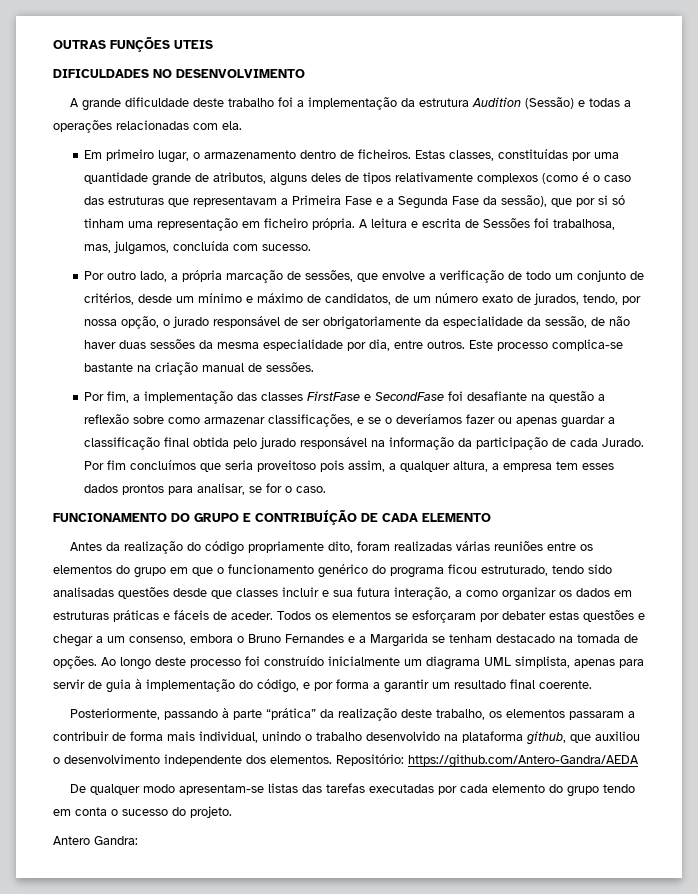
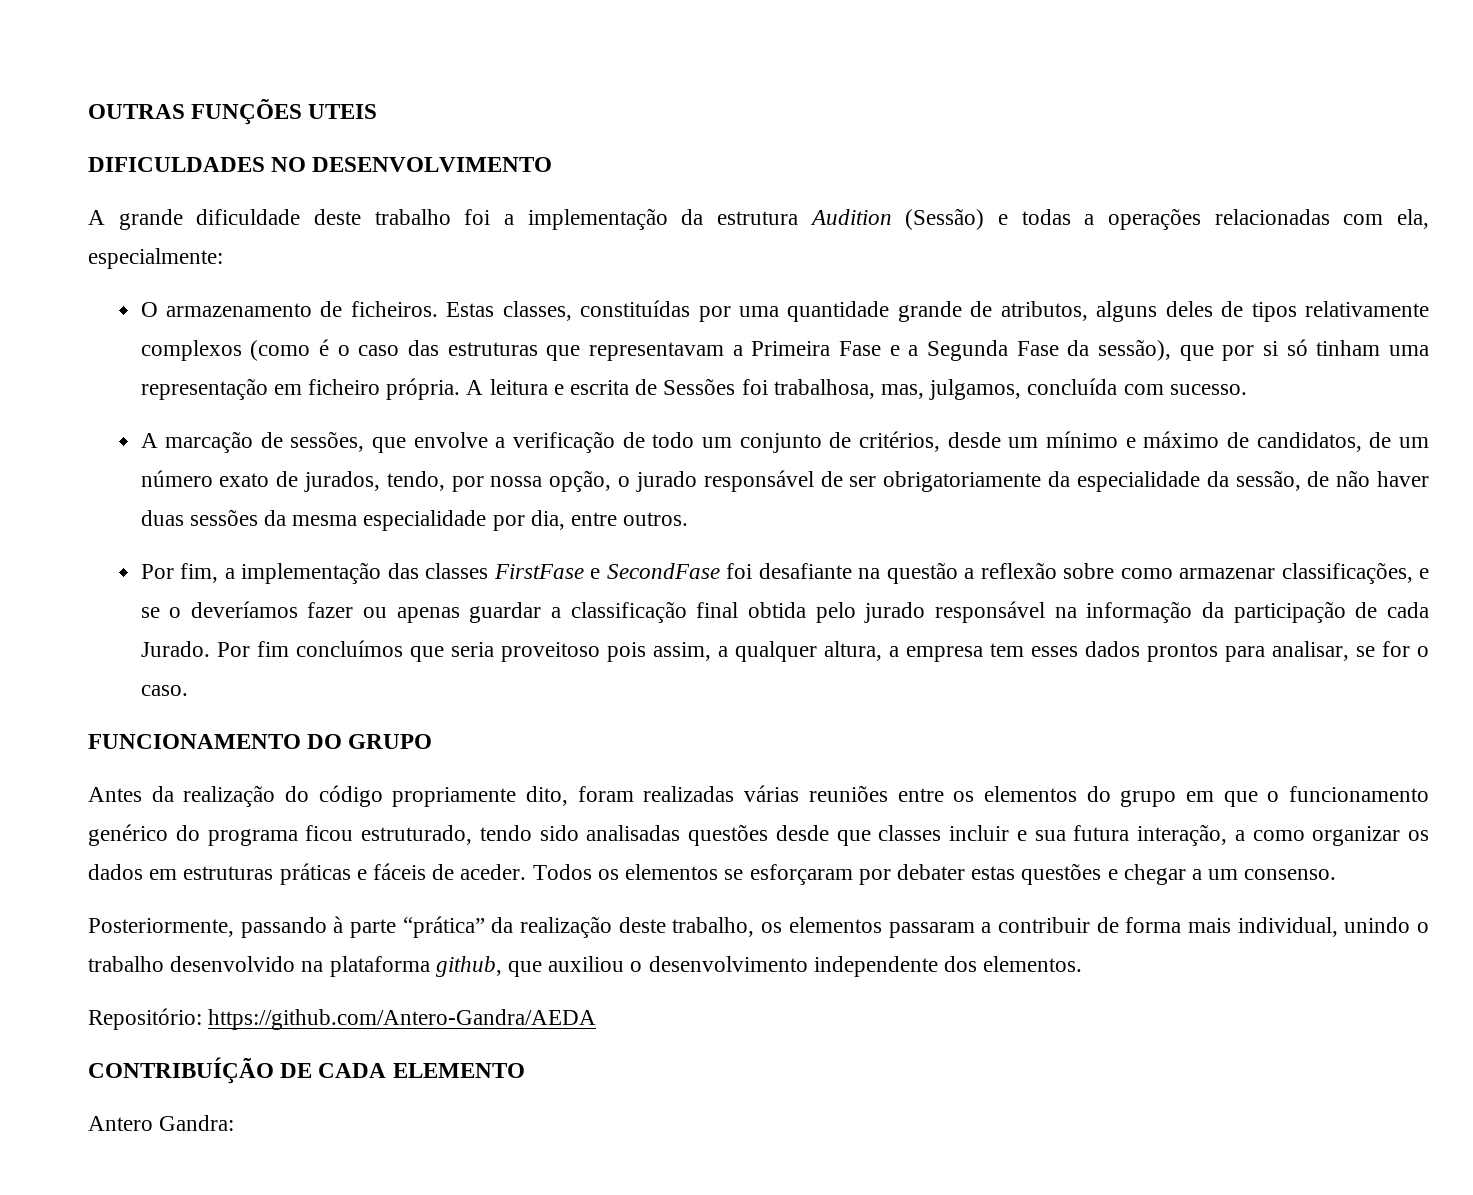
[222,121,242,130] [84,149,337,163] ela. // Em primeiro lugar, o armazenamento dentro -> [1397,209,1429,229] [88,248,223,269] [140,302,312,317] ela, especialmente: // O armazenamento
[84,270,223,282] Por outro lado, a própria -> [140,433,158,448] A
[469,339,624,351] [84,362,315,375] Este processo complica-se bastante na criação manual de sessões. -> (689, 519) none
[243,510,491,525] E CONTRIBUÍÇÃO DE CADA ELEMENTO -> (433, 741) none
[129,633,638,647] [53,656,644,670] [53,679,592,693] consenso, embora o Bruno Fernandes e a Margarida se tenham destacado na tomada de opções. Ao longo deste processo foi construído inicialmente um diagrama UML simplista, apenas para servir de guia à implementação do código, e por forma a garantir um resultado final coerente. -> [1244,869,1337,880] consenso.
(332, 759) none -> (1083, 964) //
[70,783,636,797] [53,806,232,818] De qualquer modo apresentam-se listas das tarefas executadas por cada elemento do grupo tendo em conta o sucesso do projeto. -> [88,1057,525,1084] CONTRIBUÍÇÃO DE CADA ELEMENTO

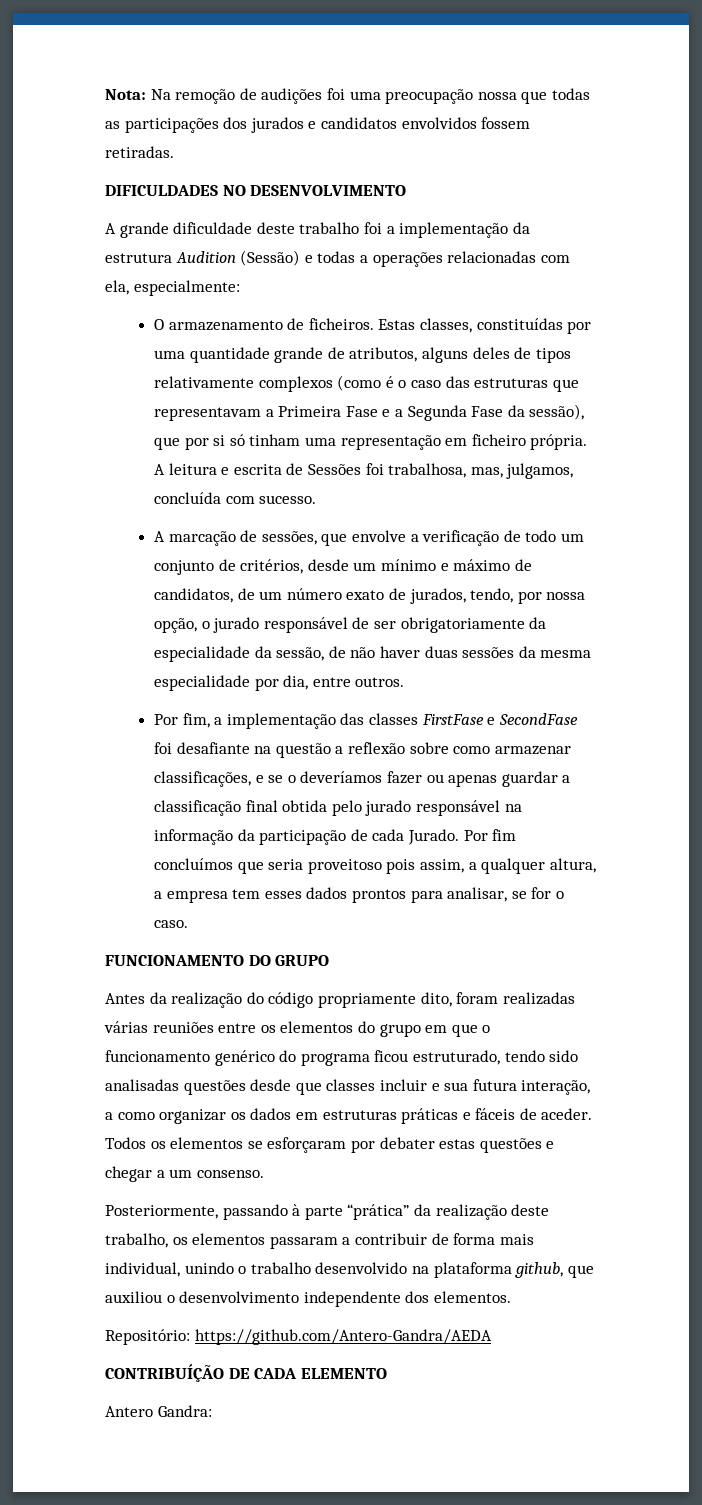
[88,99,378,125] OUTRAS FUNÇÕES UTEIS -> [105,88,590,104] [105,117,531,133] [105,146,174,158] Nota: Na remoção de audições foi uma preocupação nossa que todas as participações dos jurados e candidatos envolvidos fossem retiradas.

